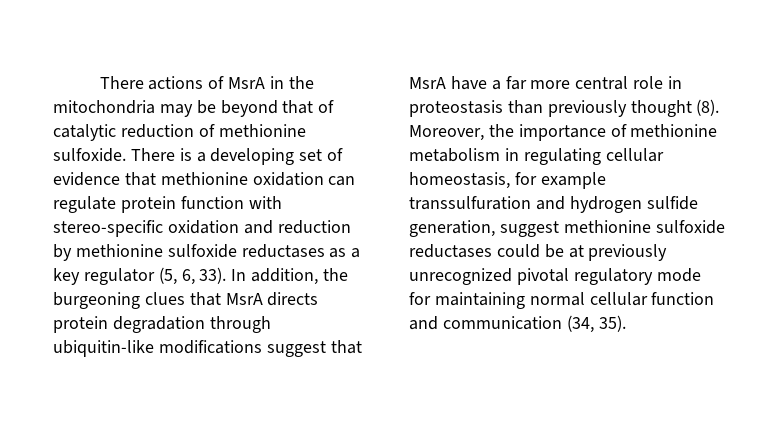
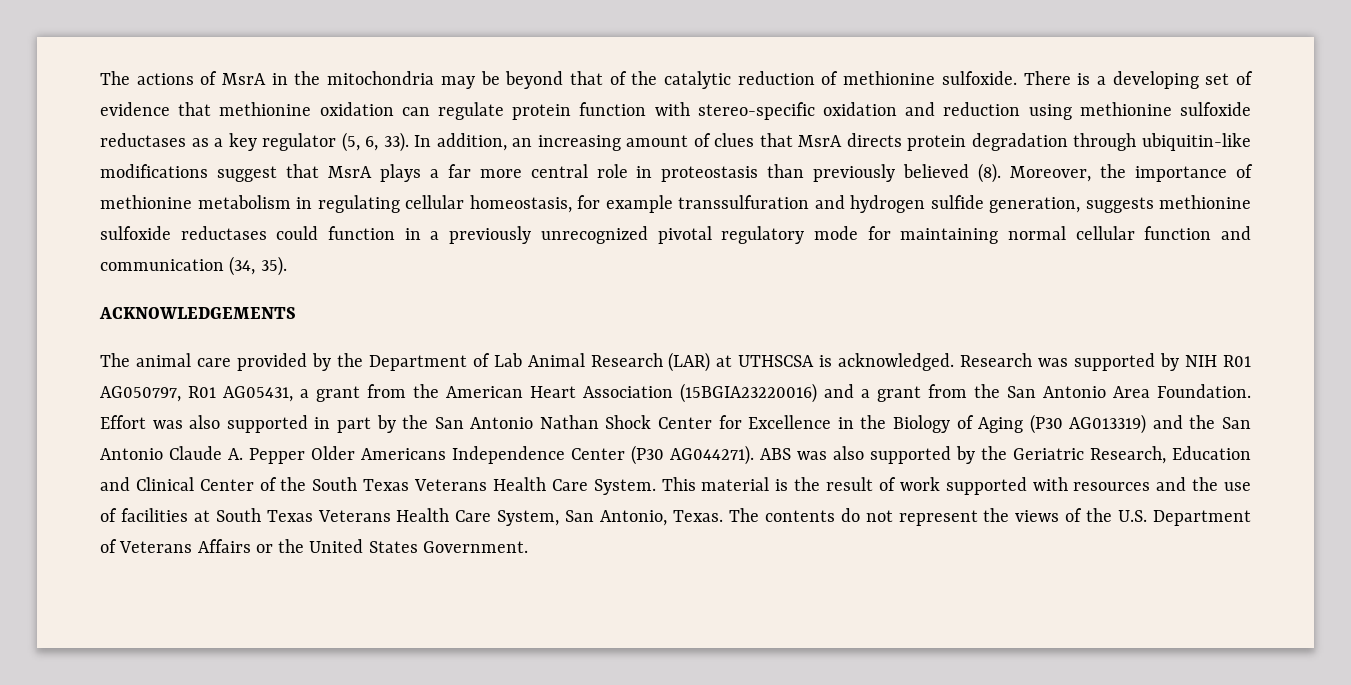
[99,76,144,89] There -> [100,71,130,85] The
(335, 106) none -> [631,71,658,85] the
[53,244,72,261] by -> [1028,104,1072,120] using
[323,268,349,281] [53,292,140,309] the burgeoning -> [512,133,711,151] an increasing amount of
[450,76,487,90] have -> [379,164,421,182] plays
[630,100,692,117] thought -> [903,164,970,178] believed
[499,221,559,237] suggest -> [1085,197,1154,213] suggests
[544,244,584,258] be at -> [328,226,440,240] function in a
(626, 323) none -> [99,307,296,319] [100,352,1252,372] [100,383,1251,403] [100,414,1251,434] [100,445,1251,465] [100,477,1251,495] [100,508,1251,526] [100,539,528,553] // ACKNOWLEDGEMENTS // The animal care provided by the Department of Lab Animal Research (LAR) at UTHSCSA is acknowledged. Research was supported by NIH R01 AG050797, R01 AG05431, a grant from the American Heart Association (15BGIA23220016) and a grant from the San Antonio Area Foundation. Effort was also supported in part by the San Antonio Nathan Shock Center for Excellence in the Biology of Aging (P30 AG013319) and the San Antonio Claude A. Pepper Older Americans Independence Center (P30 AG044271). ABS was also supported by the Geriatric Research, Education and Clinical Center of the South Texas Veterans Health Care System. This material is the result of work supported with resources and the use of facilities at South Texas Veterans Health Care System, San Antonio, Texas. The contents do not represent the views of the U.S. Department of Veterans Affairs or the United States Government.

